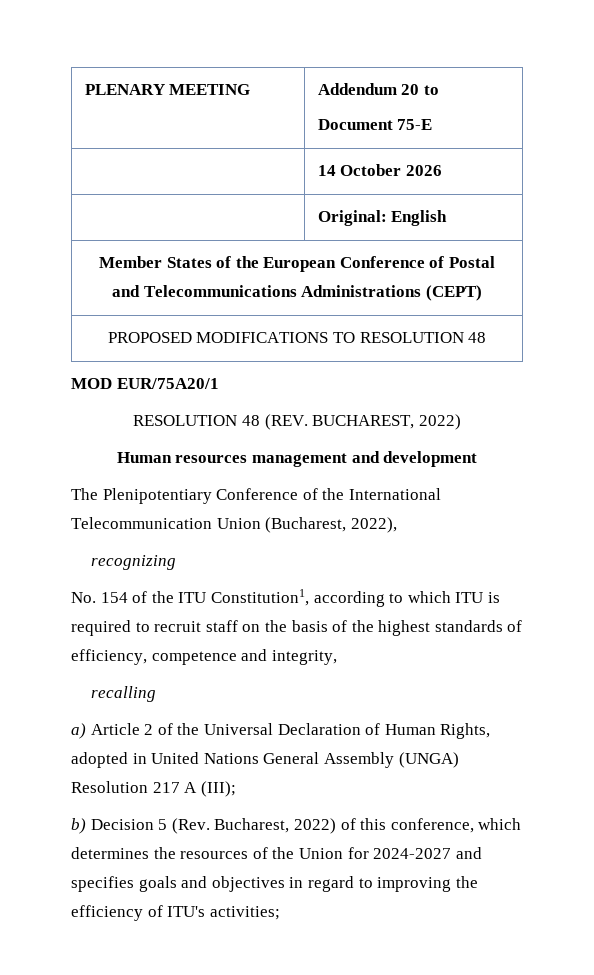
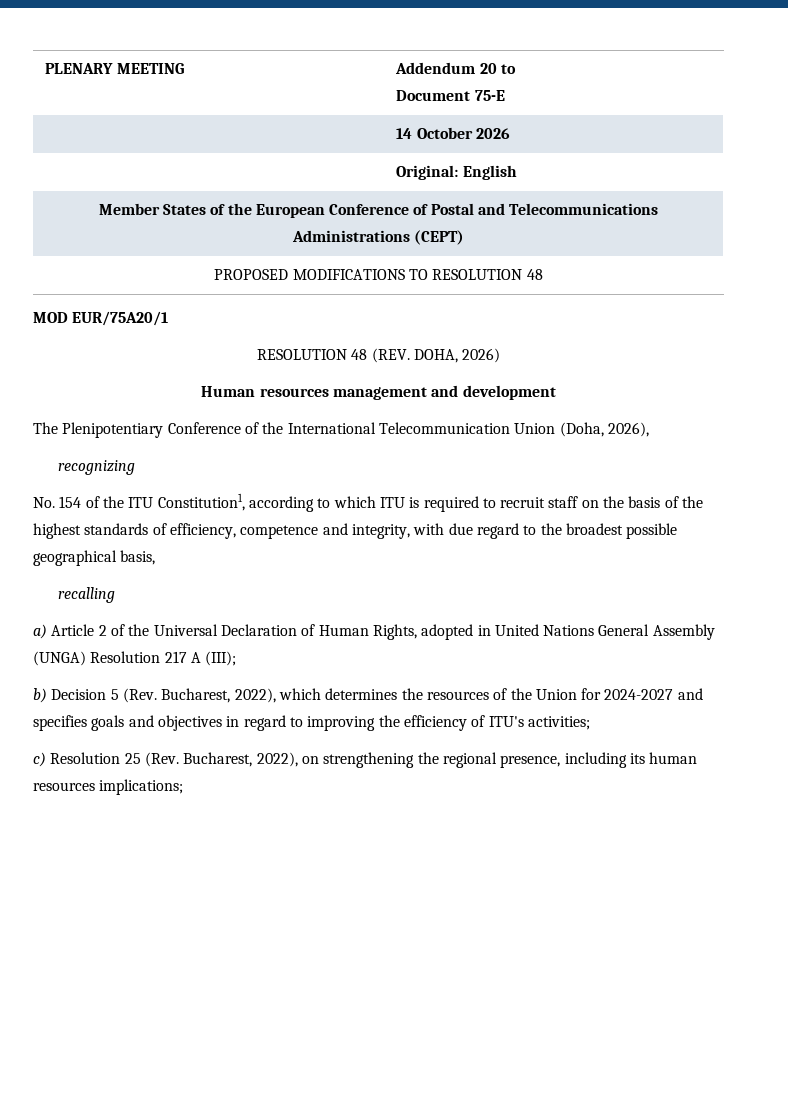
[312,414,461,430] BUCHAREST, 2022) -> [413,348,501,363] DOHA, 2026)
[265,517,397,533] (Bucharest, 2022), -> [559,422,649,437] (Doha, 2026),
(337, 657) none -> [413,523,678,539] [33,550,156,566] with due regard to the broadest possible geographical basis,
[293,818,474,834] 2022) of this conference, -> [234,688,276,703] 2022),
(280, 913) none -> [33,752,698,768] [33,779,184,795] // c) Resolution 25 (Rev. Bucharest, 2022), on strengthening the regional presence, including its human resources implications;

